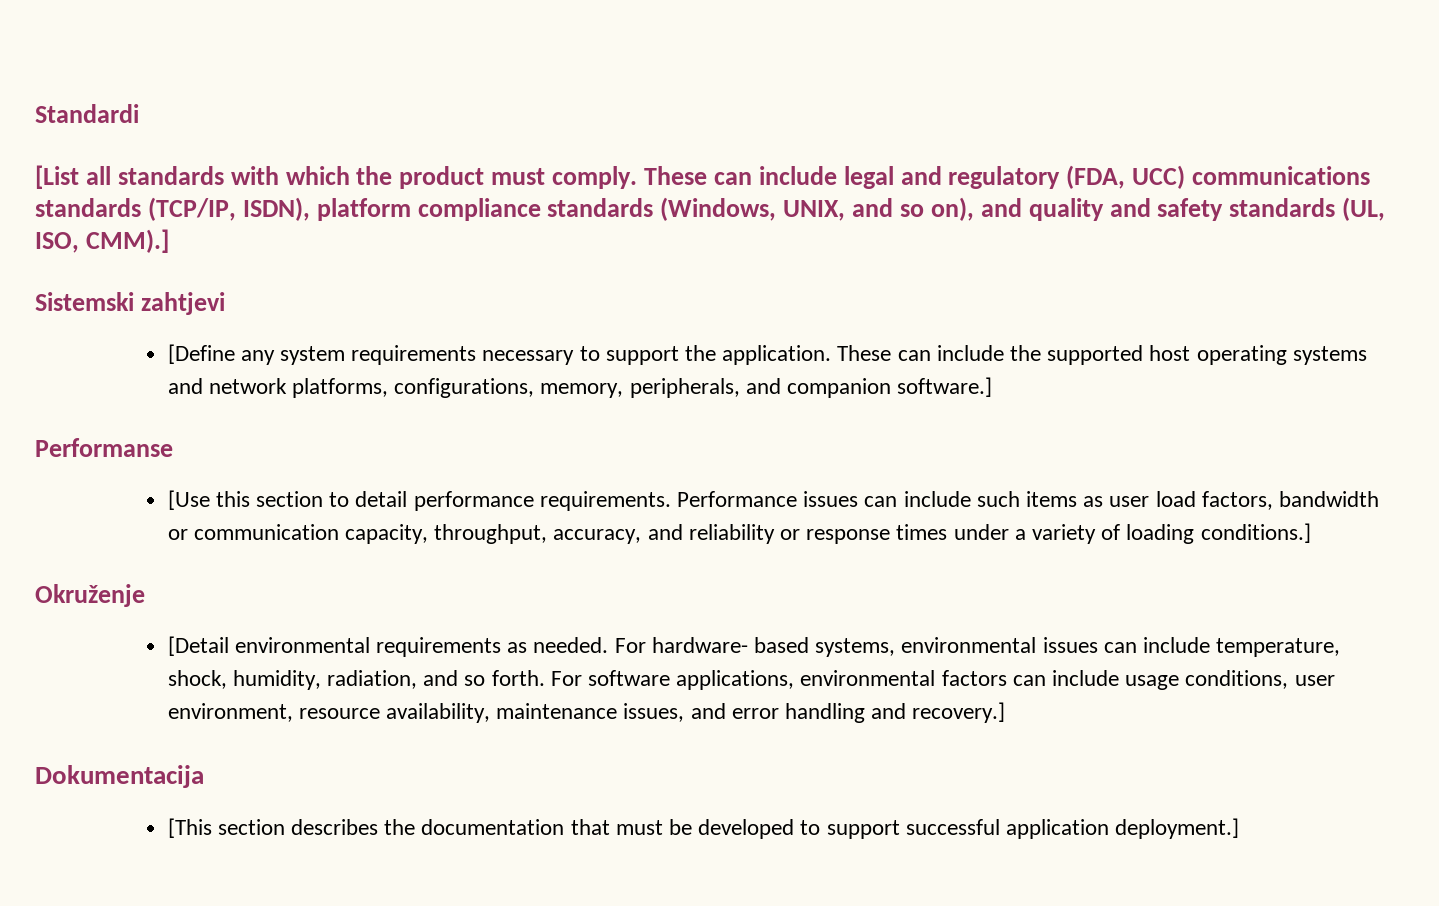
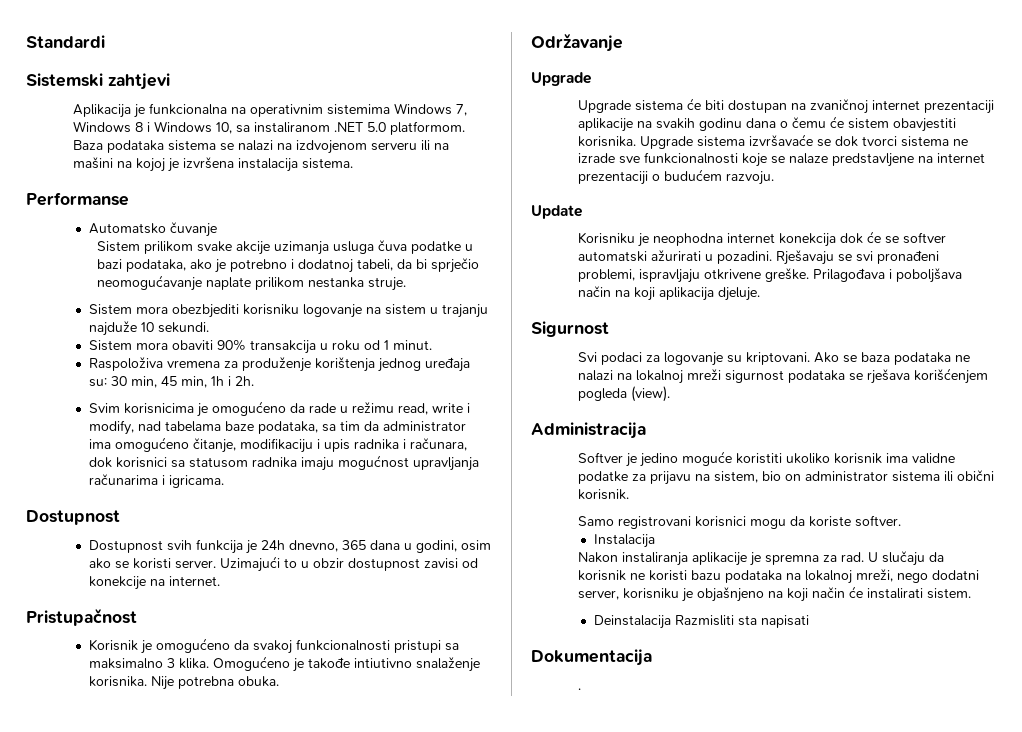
[35,165,1371,189] [35,197,1386,221] [35,229,169,253] [35,292,225,315] [167,344,1367,365] [167,377,993,398] [35,438,173,457] [167,490,1380,511] [167,523,1311,544] [35,584,145,607] [167,636,1341,657] [167,670,1335,690] [167,702,1006,723] [35,765,204,788] [167,818,1240,839] [List all standards with which the product must comply. These can include legal and regulatory (FDA, UCC) communications standards (TCP/IP, ISDN), platform compliance standards (Windows, UNIX, and so on), and quality and safety standards (UL, ISO, CMM).] // Sistemski zahtjevi // [Define any system requirements necessary to support the application. These can include the supported host operating systems and network platforms, configurations, memory, peripherals, and companion software.] // Performanse // [Use this section to detail performance requirements. Performance issues can include such items as user load factors, bandwidth or communication capacity, throughput, accuracy, and reliability or response times under a variety of loading conditions.] // Okruženje // [Detail environmental requirements as needed. For hardware- based systems, environmental issues can include temperature, shock, humidity, radiation, and so forth. For software applications, environmental factors can include usage conditions, user environment, resource availability, maintenance issues, and error handling and recovery.] // Dokumentacija // [This section describes the documentation that must be developed to support successful application deployment.] -> [26,73,170,90] [73,103,468,118] [73,121,466,135] [73,140,450,154] [73,157,354,172] [26,192,129,206] [88,222,217,237] [96,240,473,255] [96,258,479,273] [96,275,406,291] [88,304,488,318] [88,320,209,336] [88,339,432,354] [88,356,470,372] [88,376,254,388] [88,401,470,417] [88,420,466,435] [88,437,467,453] [88,455,479,471] [88,474,224,488] [26,510,120,525] [88,539,491,554] [88,556,478,572] [88,576,220,590] [26,608,137,626] [88,638,459,654] [88,656,480,672] [88,676,279,690] [531,33,623,52] [531,72,591,86] [578,98,995,114] [578,116,957,132] [578,134,969,149] [578,152,986,167] [578,169,775,185] [531,205,582,219] [578,231,947,247] [578,249,940,265] [578,268,963,283] [578,286,761,301] [531,321,609,337] [578,352,971,366] [578,368,989,384] [578,386,671,402] [531,422,646,439] [578,451,956,467] [578,470,995,485] [578,489,630,500] [578,515,902,529] [593,534,655,548] [578,551,945,566] [578,568,980,584] [578,586,972,602] [593,615,809,629] [531,649,652,666] [578,688,582,690] Sistemski zahtjevi // Aplikacija je funkcionalna na operativnim sistemima Windows 7, Windows 8 i Windows 10, sa instaliranom .NET 5.0 platformom. Baza podataka sistema se nalazi na izdvojenom serveru ili na mašini na kojoj je izvršena instalacija sistema. // Performanse // Automatsko čuvanje // Sistem prilikom svake akcije uzimanja usluga čuva podatke u bazi podataka, ako je potrebno i dodatnoj tabeli, da bi sprječio neomogućavanje naplate prilikom nestanka struje. // Sistem mora obezbjediti korisniku logovanje na sistem u trajanju najduže 10 sekundi. // Sistem mora obaviti 90% transakcija u roku od 1 minut. // Raspoloživa vremena za produženje korištenja jednog uređaja su: 30 min, 45 min, 1h i 2h. // Svim korisnicima je omogućeno da rade u režimu read, write i modify, nad tabelama baze podataka, sa tim da administrator ima omogućeno čitanje, modifikaciju i upis radnika i računara, dok korisnici sa statusom radnika imaju mogućnost upravljanja računarima i igricama. // Dostupnost // Dostupnost svih funkcija je 24h dnevno, 365 dana u godini, osim ako se koristi server. Uzimajući to u obzir dostupnost zavisi od konekcije na internet. // Pristupačnost // Korisnik je omogućeno da svakoj funkcionalnosti pristupi sa maksimalno 3 klika. Omogućeno je takođe intiutivno snalaženje korisnika. Nije potrebna obuka. // Održavanje // Upgrade // Upgrade sistema će biti dostupan na zvaničnoj internet prezentaciji aplikacije na svakih godinu dana o čemu će sistem obavjestiti korisnika. Upgrade sistema izvršavaće se dok tvorci sistema ne izrade sve funkcionalnosti koje se nalaze predstavljene na internet prezentaciji o budućem razvoju. // Update // Korisniku je neophodna internet konekcija dok će se softver automatski ažurirati u pozadini. Rješavaju se svi pronađeni problemi, ispravljaju otkrivene greške. Prilagođava i poboljšava način na koji aplikacija djeluje. // Sigurnost // Svi podaci za logovanje su kriptovani. Ako se baza podataka ne nalazi na lokalnoj mreži sigurnost podataka se rješava korišćenjem pogleda (view). // Administracija // Softver je jedino moguće koristiti ukoliko korisnik ima validne podatke za prijavu na sistem, bio on administrator sistema ili obični korisnik. // Samo registrovani korisnici mogu da koriste softver. // Instalacija // Nakon instaliranja aplikacije je spremna za rad. U slučaju da korisnik ne koristi bazu podataka na lokalnoj mreži, nego dodatni server, korisniku je objašnjeno na koji način će instalirati sistem. // Deinstalacija Razmisliti sta napisati // Dokumentacija // .

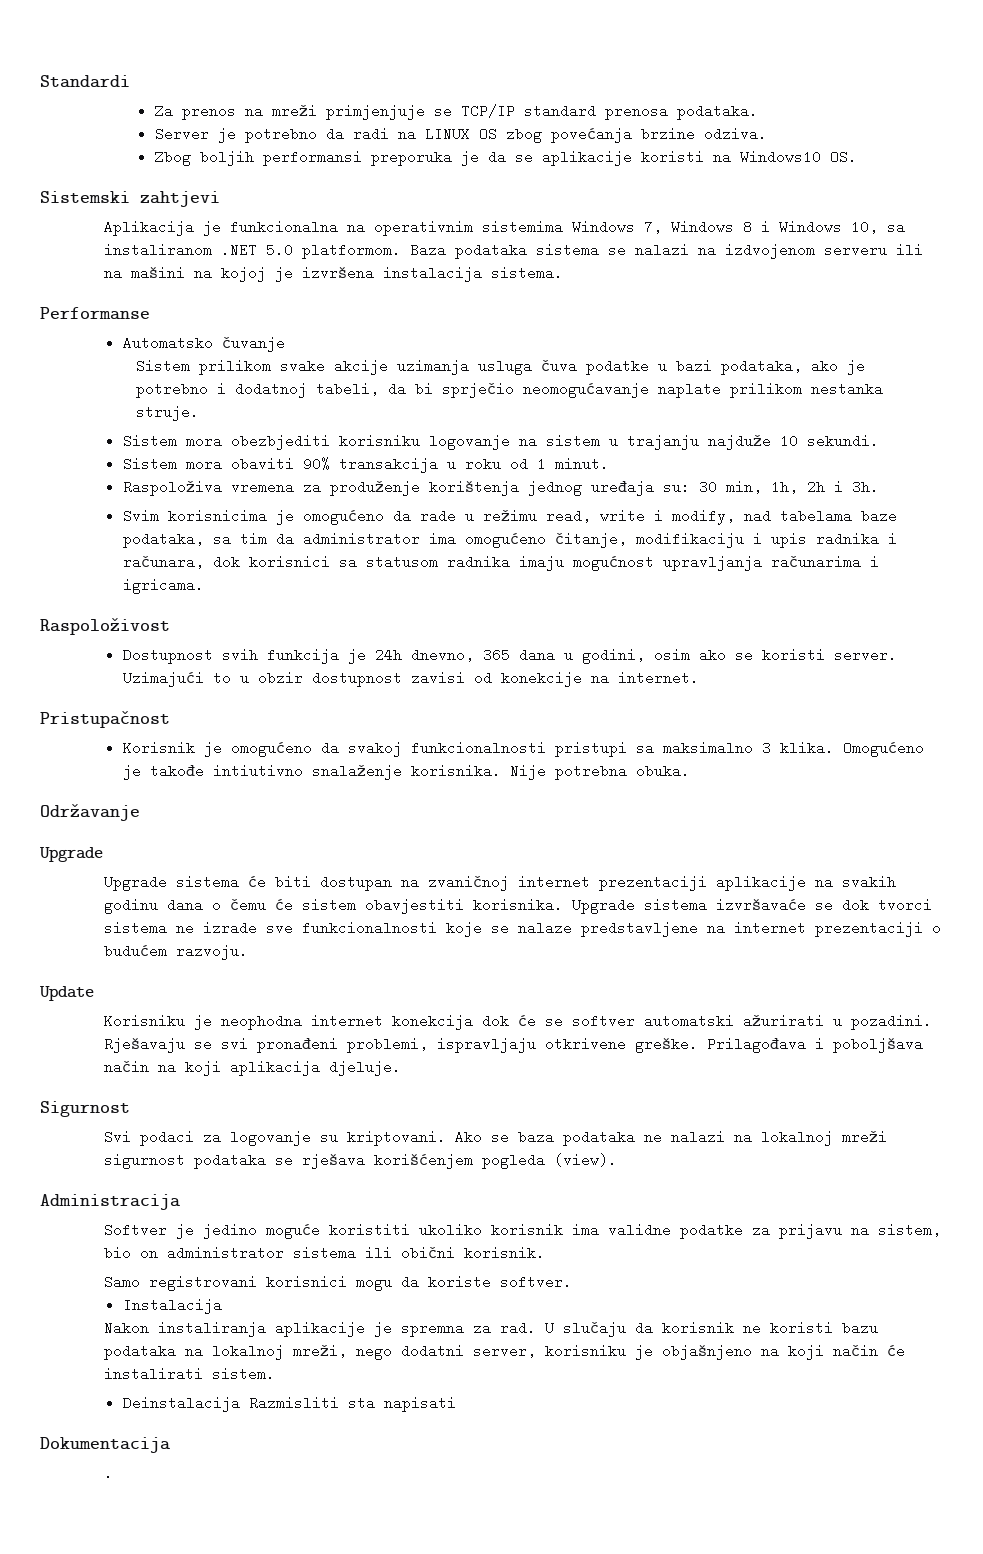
(105, 41) none -> [154,104,758,120] [154,127,767,143] [154,150,857,166] // Za prenos na mreži primjenjuje se TCP/IP standard prenosa podataka. // Server je potrebno da radi na LINUX OS zbog povećanja brzine odziva. // Zbog boljih performansi preporuka je da se aplikacije koristi na Windows10 OS.
[160,376,254,388] 45 min, 1h i 2h. -> [770,480,879,494] 1h, 2h i 3h.
[26,510,120,525] Dostupnost -> [40,618,170,635] Raspoloživost

